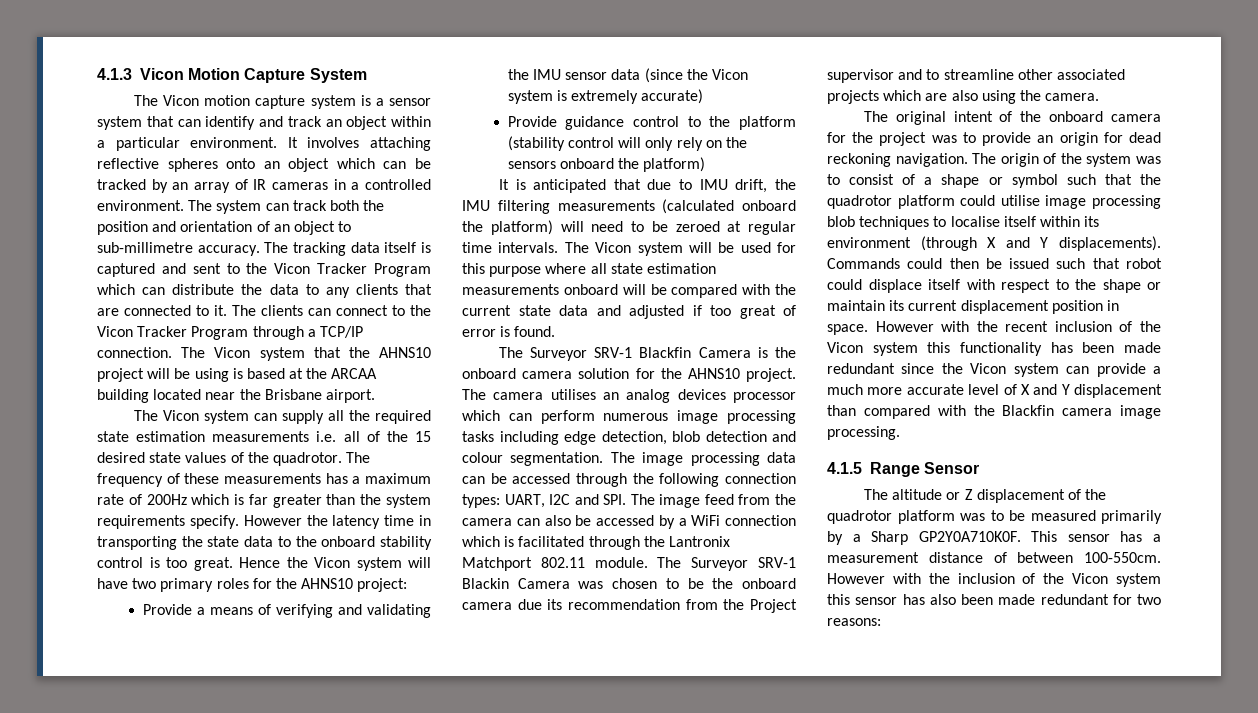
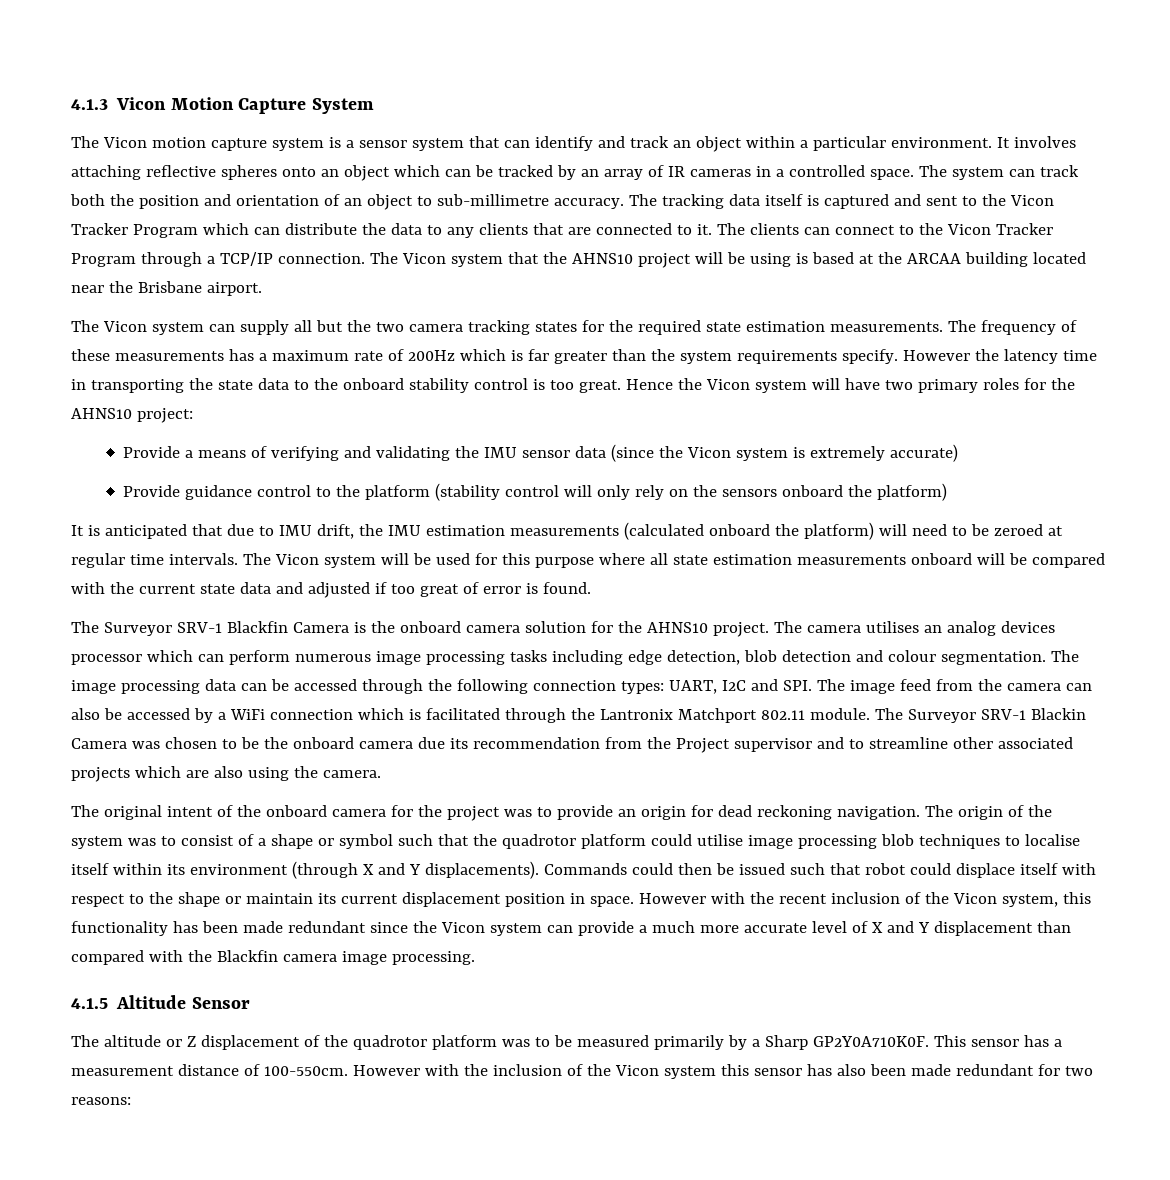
[97,200,184,211] environment. -> [869,169,914,180] space.
[348,410,431,424] [97,431,432,442] [97,452,342,466] the required state estimation measurements i.e. all of the 15 desired state values of the quadrotor. -> [315,320,943,335] but the two camera tracking states for the required state estimation measurements.
[497,200,550,214] filtering -> [425,525,505,536] estimation
[872,342,918,356] system -> [1001,894,1058,907] system,
[869,462,920,477] Range -> [116,995,187,1009] Altitude
[1017,552,1074,563] between -> (260, 1070) none

